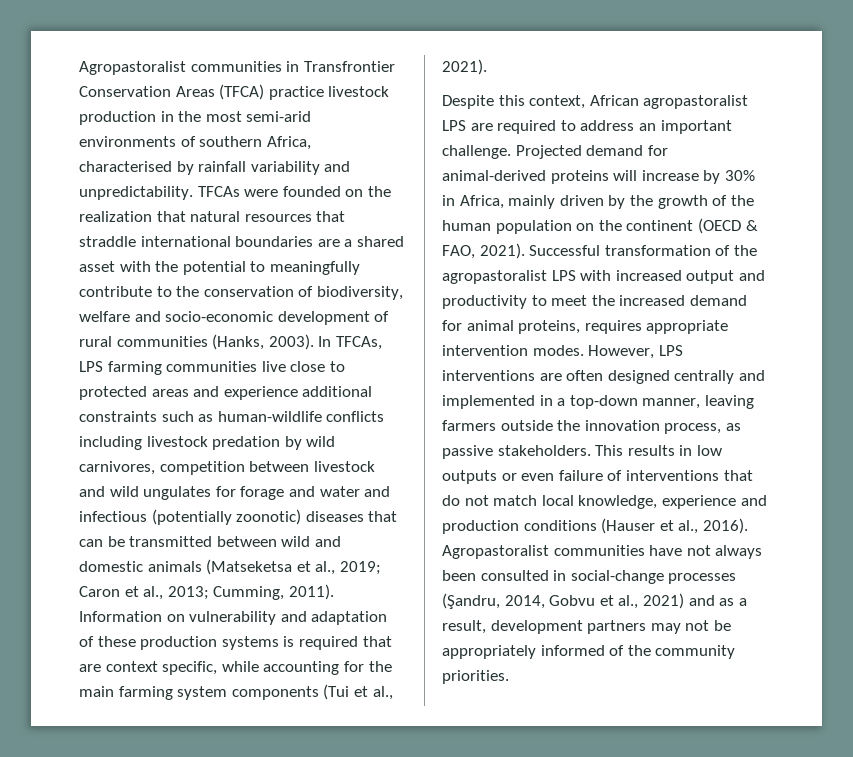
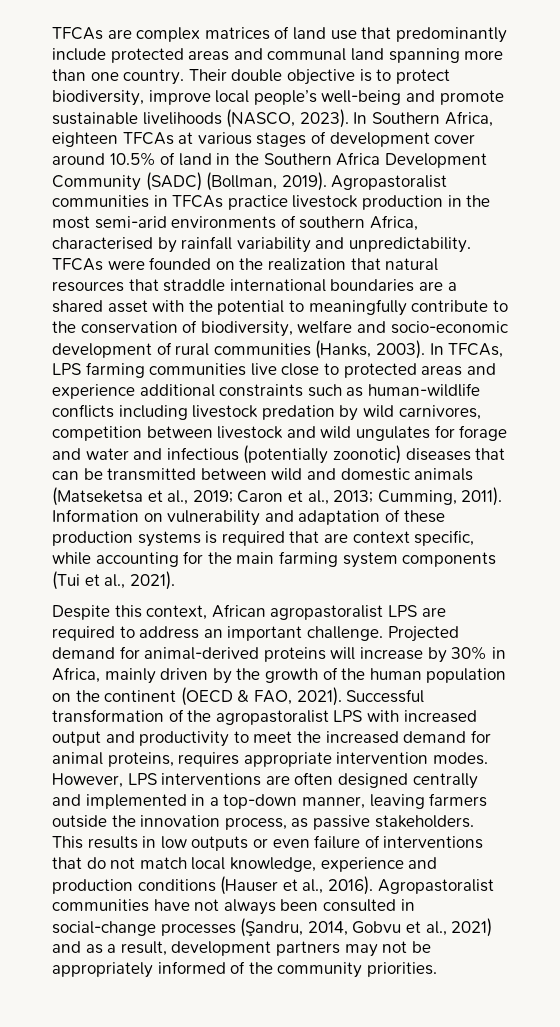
[79,61,395,75] [79,84,265,100] Agropastoralist communities in Transfrontier Conservation Areas (TFCA) -> [52,26,507,43] [52,48,504,63] [52,69,450,85] [52,90,504,106] [52,109,493,128] [52,131,476,147] [52,152,487,168] [52,172,448,191] [52,195,224,208] TFCAs are complex matrices of land use that predominantly include protected areas and communal land spanning more than one country. Their double objective is to protect biodiversity, improve local people’s well-being and promote sustainable livelihoods (NASCO, 2023). In Southern Africa, eighteen TFCAs at various stages of development cover around 10.5% of land in the Southern Africa Development Community (SADC) (Bollman, 2019). Agropastoralist communities in TFCAs

